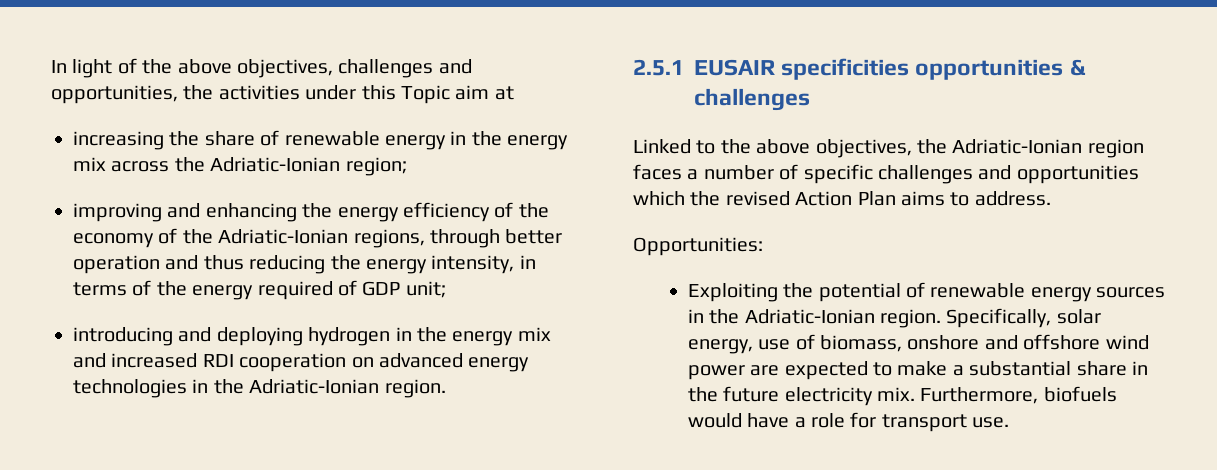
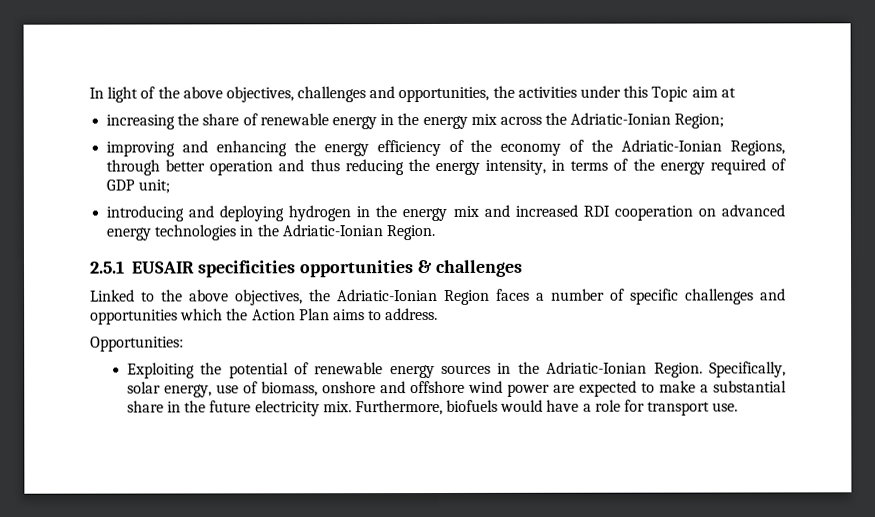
[345,157,407,176] region; -> [674,113,725,129] Region;
[353,229,425,248] regions, -> [730,140,786,156] Regions,
[384,379,446,398] region. -> [385,225,435,241] Region.
[1087,139,1144,158] region -> [444,289,490,305] Region
[725,191,790,206] revised -> (249, 314) none
[880,309,942,328] region. -> [653,362,703,378] Region.

